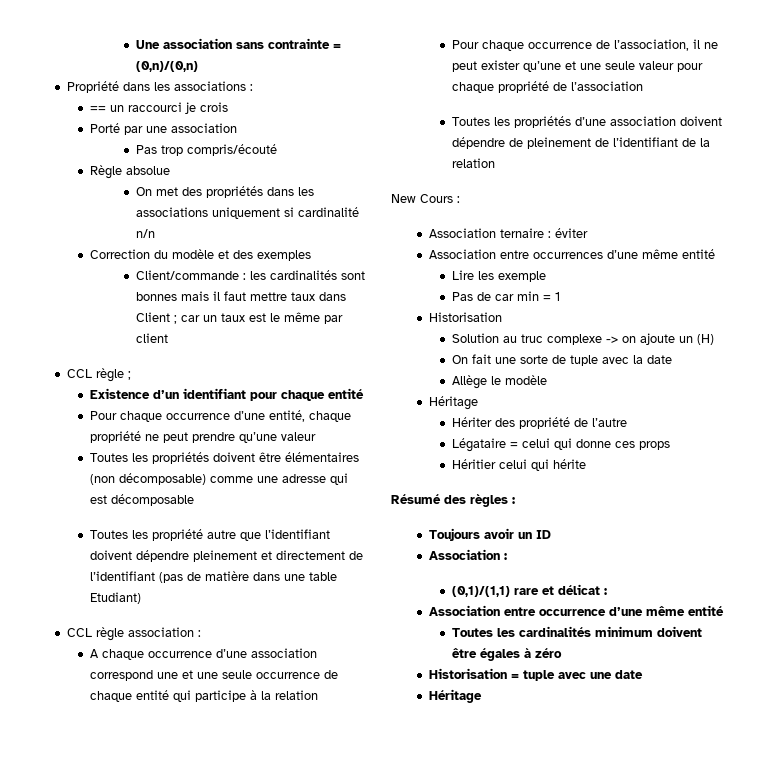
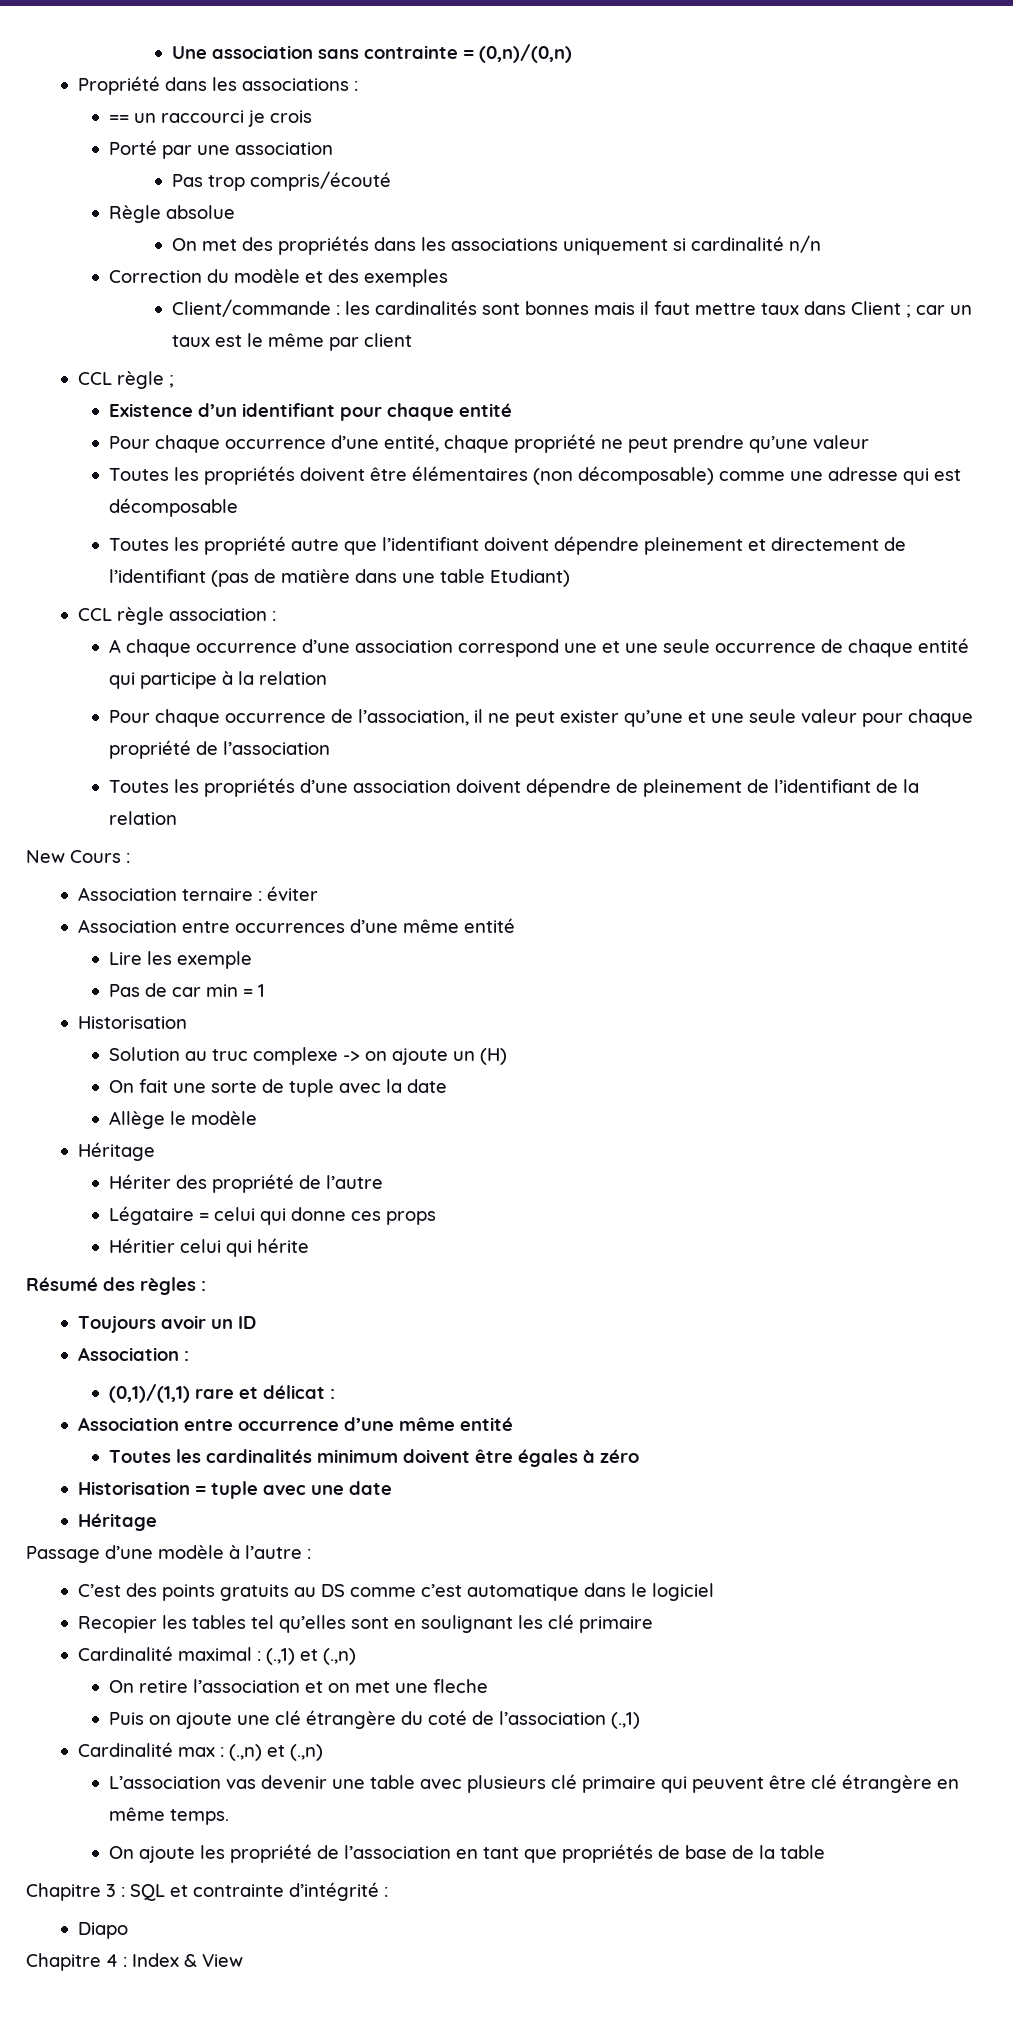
(482, 696) none -> [26,1545,311,1563] [77,1583,714,1601] [77,1614,653,1633] [77,1646,356,1665] [109,1679,489,1693] [109,1710,641,1729] [77,1742,323,1761] [109,1774,960,1793] [109,1807,230,1825] [109,1844,826,1863] [26,1882,388,1901] [77,1922,128,1939] [26,1953,243,1971] // Passage d’une modèle à l’autre : // C’est des points gratuits au DS comme c’est automatique dans le logiciel // Recopier les tables tel qu’elles sont en soulignant les clé primaire // Cardinalité maximal : (.,1) et (.,n) // On retire l’association et on met une fleche // Puis on ajoute une clé étrangère du coté de l’association (.,1) // Cardinalité max : (.,n) et (.,n) // L’association vas devenir une table avec plusieurs clé primaire qui peuvent être clé étrangère en même temps. // On ajoute les propriété de l’association en tant que propriétés de base de la table // Chapitre 3 : SQL et contrainte d’intégrité : // Diapo // Chapitre 4 : Index & View

